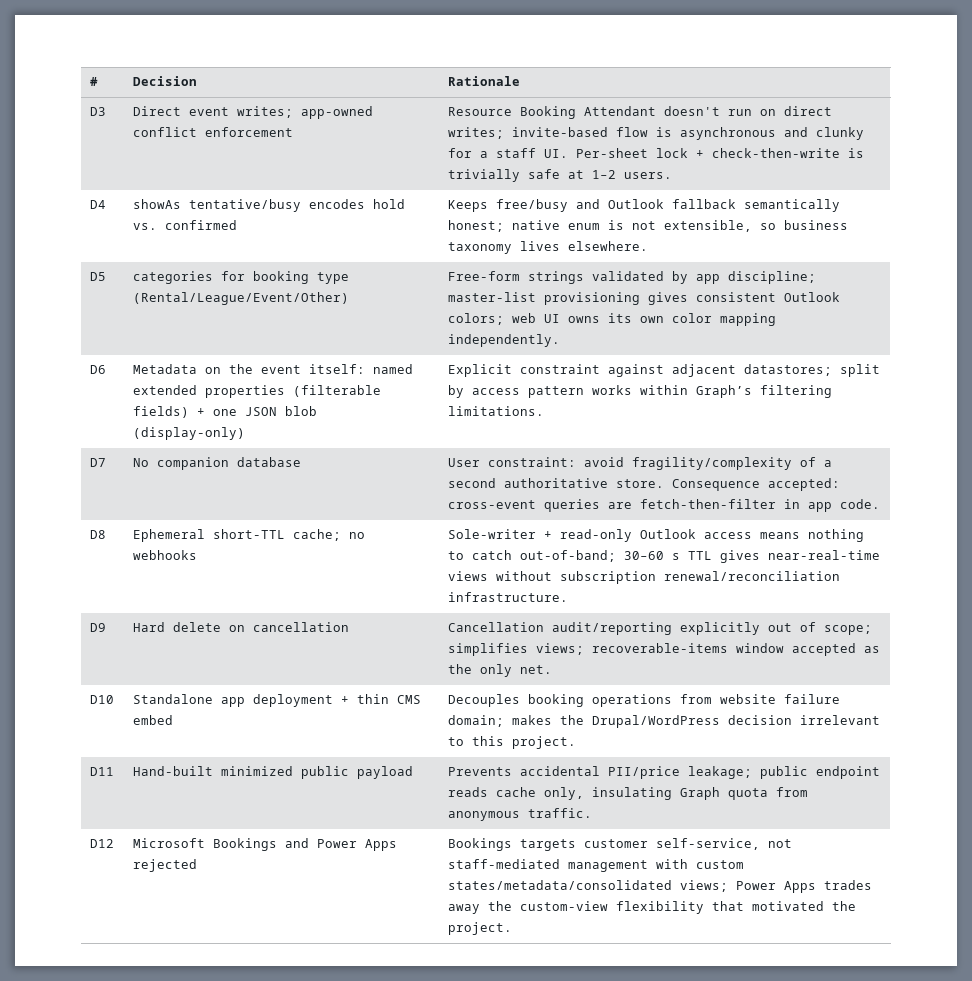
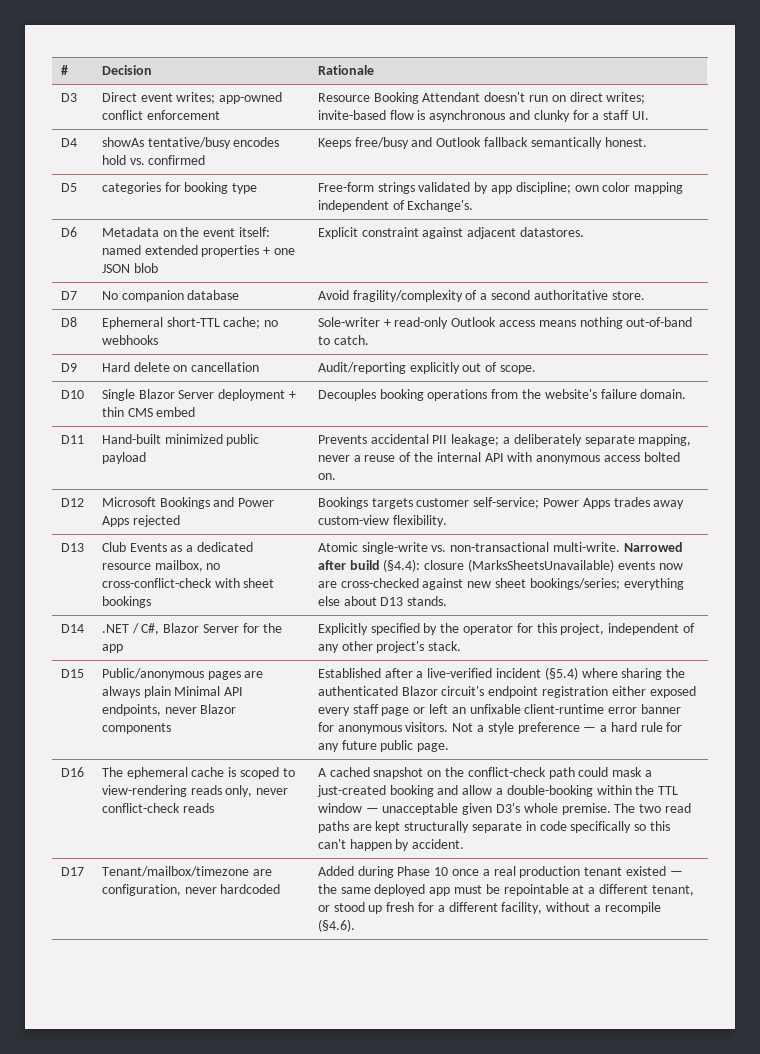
[576,148,865,158] [448,169,673,182] Per-sheet lock + check-then-write is trivially safe at 1–2 users. -> (649, 115) none
[448,220,849,232] [448,241,649,254] honest; native enum is not extensible, so business taxonomy lives elsewhere. -> [604,137,647,147] honest.
[133,292,350,305] (Rental/League/Event/Other) -> (258, 188) none
[448,292,841,305] [448,313,777,326] [448,334,561,347] master-list provisioning gives consistent Outlook colors; web UI owns its own color mapping independently. -> [574,182,684,194] [317,200,474,212] own color mapping independent of Exchange's.
[293,385,382,397] [133,406,190,418] (filterable fields) -> (260, 251) none
[133,427,246,440] (display-only) -> (158, 268) none
[744,364,881,377] [448,385,833,398] [448,406,545,416] datastores; split by access pattern works within Graph’s filtering limitations. -> [519,227,584,237] datastores.
[448,457,625,467] User constraint: avoid -> [317,290,349,300] Avoid
[672,478,841,491] [448,499,881,512] Consequence accepted: cross-event queries are fetch-then-filter in app code. -> (645, 295) none
[448,550,881,563] [448,571,841,584] [448,592,569,602] to catch out-of-band; 30–60 s TTL gives near-real-time views without subscription renewal/reconciliation infrastructure. -> [626,317,693,327] [317,335,369,345] out-of-band to catch.
[448,622,673,635] Cancellation audit/reporting -> [317,362,406,374] Audit/reporting
[824,625,873,635] [448,643,881,656] [448,664,553,677] [90,695,115,704] [133,694,246,707] scope; simplifies views; recoverable-items window accepted as the only net. // D10 | Standalone app -> [499,365,536,374] [60,390,84,399] [101,389,215,401] scope. // D10 | Single Blazor Server
[720,694,841,704] [448,715,881,728] [448,736,577,749] website failure domain; makes the Drupal/WordPress decision irrelevant to this project. -> [521,389,687,399] the website's failure domain.
[608,766,881,779] [448,787,809,800] [448,808,593,821] PII/price leakage; public endpoint reads cache only, insulating Graph quota from anonymous traffic. -> [432,434,692,446] [317,452,680,464] [317,473,336,480] PII leakage; a deliberately separate mapping, never a reuse of the internal API with anonymous access bolted on.
[656,838,793,850] [448,859,745,872] [448,880,873,893] [448,901,857,914] [448,922,513,935] self-service, not staff-mediated management with custom states/metadata/consolidated views; Power Apps trades away the custom-view flexibility that motivated the project. -> [473,497,685,509] [317,515,447,527] [60,543,84,552] [101,542,253,552] [101,560,221,572] [101,578,275,588] [101,596,151,608] [317,542,683,554] [317,559,683,572] [317,578,684,590] [317,596,448,606] [60,624,84,633] [101,623,282,635] [101,644,123,653] [317,623,695,635] [317,641,462,653] [60,669,84,678] [101,668,264,680] [101,686,244,698] [101,704,237,716] [101,723,171,734] [317,667,686,680] [317,686,696,698] [317,704,681,716] [317,722,683,734] [317,740,450,752] [60,767,84,777] [101,767,295,779] [101,785,289,797] [101,803,214,813] [317,767,652,779] [316,785,679,797] [317,803,691,815] [317,821,670,833] [317,839,465,851] [60,867,84,876] [101,866,272,877] [101,884,281,896] [317,866,683,878] [317,884,694,896] [317,902,661,914] [317,919,355,932] self-service; Power Apps trades away custom-view flexibility. // D13 | Club Events as a dedicated resource mailbox, no cross-conflict-check with sheet bookings | Atomic single-write vs. non-transactional multi-write. Narrowed after build (§4.4): closure (MarksSheetsUnavailable) events now are cross-checked against new sheet bookings/series; everything else about D13 stands. // D14 | .NET / C#, Blazor Server for the app | Explicitly specified by the operator for this project, independent of any other project's stack. // D15 | Public/anonymous pages are always plain Minimal API endpoints, never Blazor components | Established after a live-verified incident (§5.4) where sharing the authenticated Blazor circuit's endpoint registration either exposed every staff page or left an unfixable client-runtime error banner for anonymous visitors. Not a style preference — a hard rule for any future public page. // D16 | The ephemeral cache is scoped to view-rendering reads only, never conflict-check reads | A cached snapshot on the conflict-check path could mask a just-created booking and allow a double-booking within the TTL window — unacceptable given D3's whole premise. The two read paths are kept structurally separate in code specifically so this can't happen by accident. // D17 | Tenant/mailbox/timezone are configuration, never hardcoded | Added during Phase 10 once a real production tenant existed — the same deployed app must be repointable at a different tenant, or stood up fresh for a different facility, without a recompile (§4.6).

